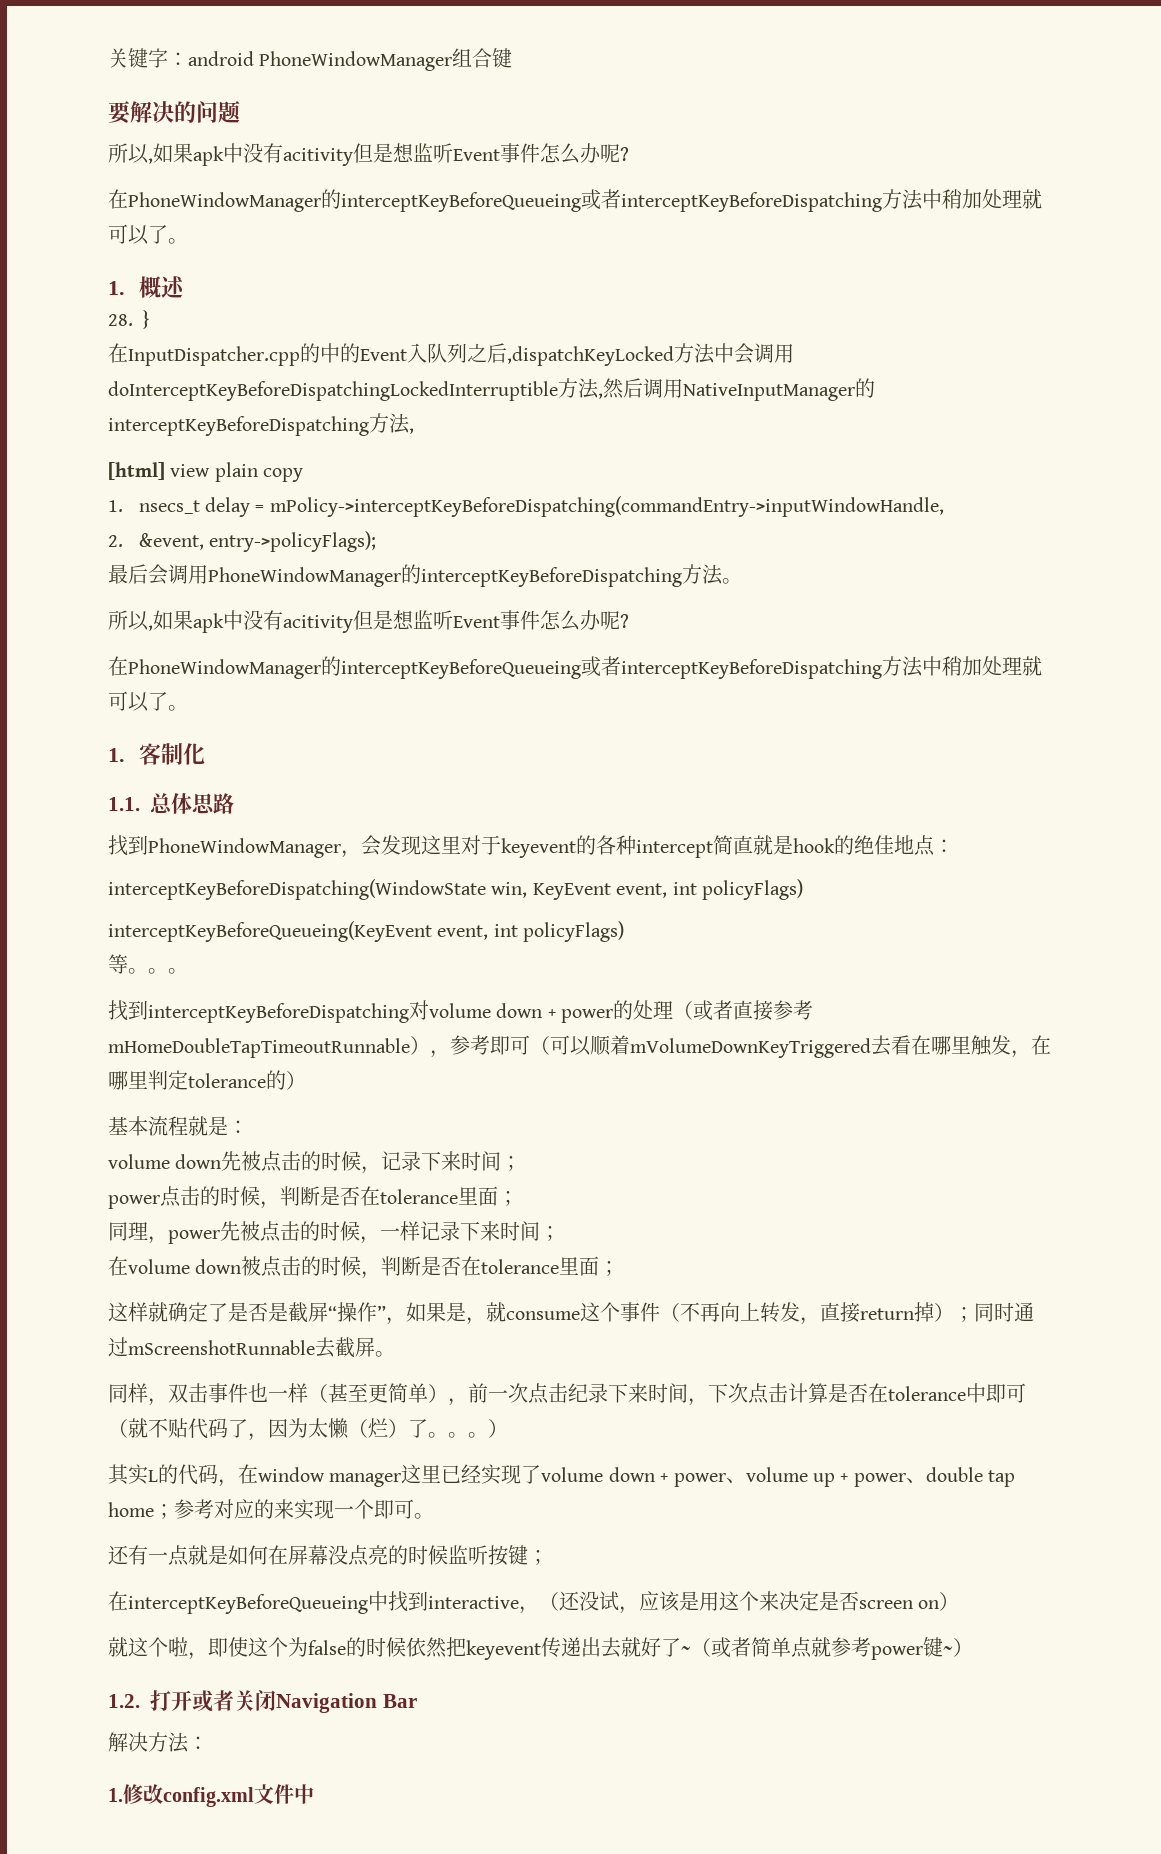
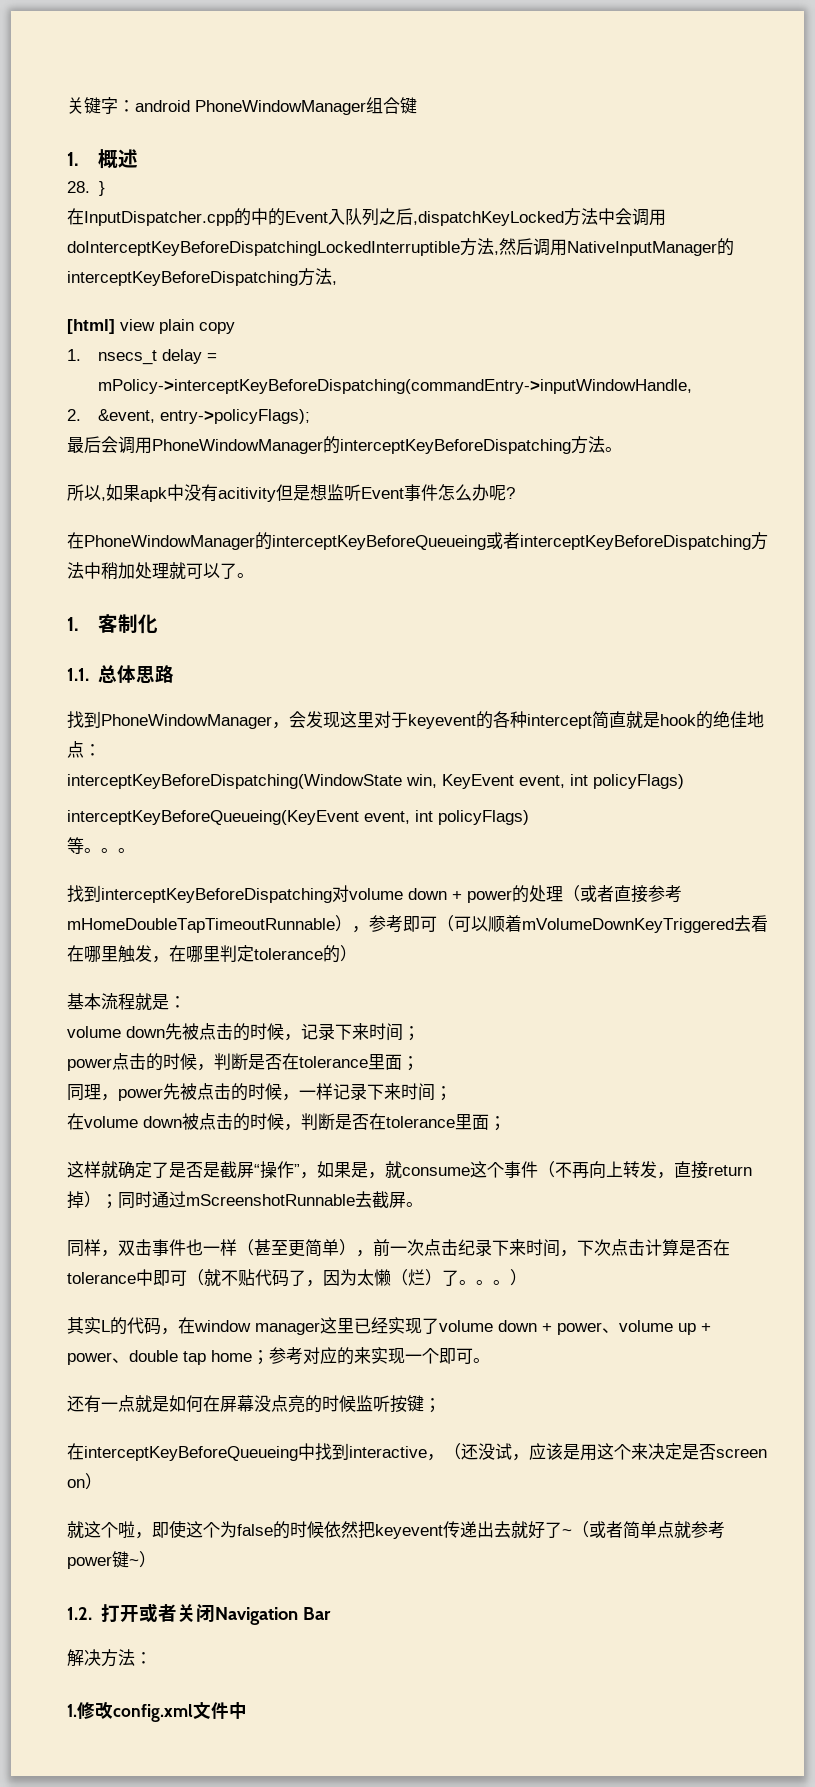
[108,100,240,124] [108,143,629,166] [108,189,1042,212] [108,224,188,245] // 要解决的问题 // 所以,如果apk中没有acitivity但是想监听Event事件怎么办呢? // 在PhoneWindowManager的interceptKeyBeforeQueueing或者interceptKeyBeforeDispatching方法中稍加处理就可以了。 -> (417, 105) none

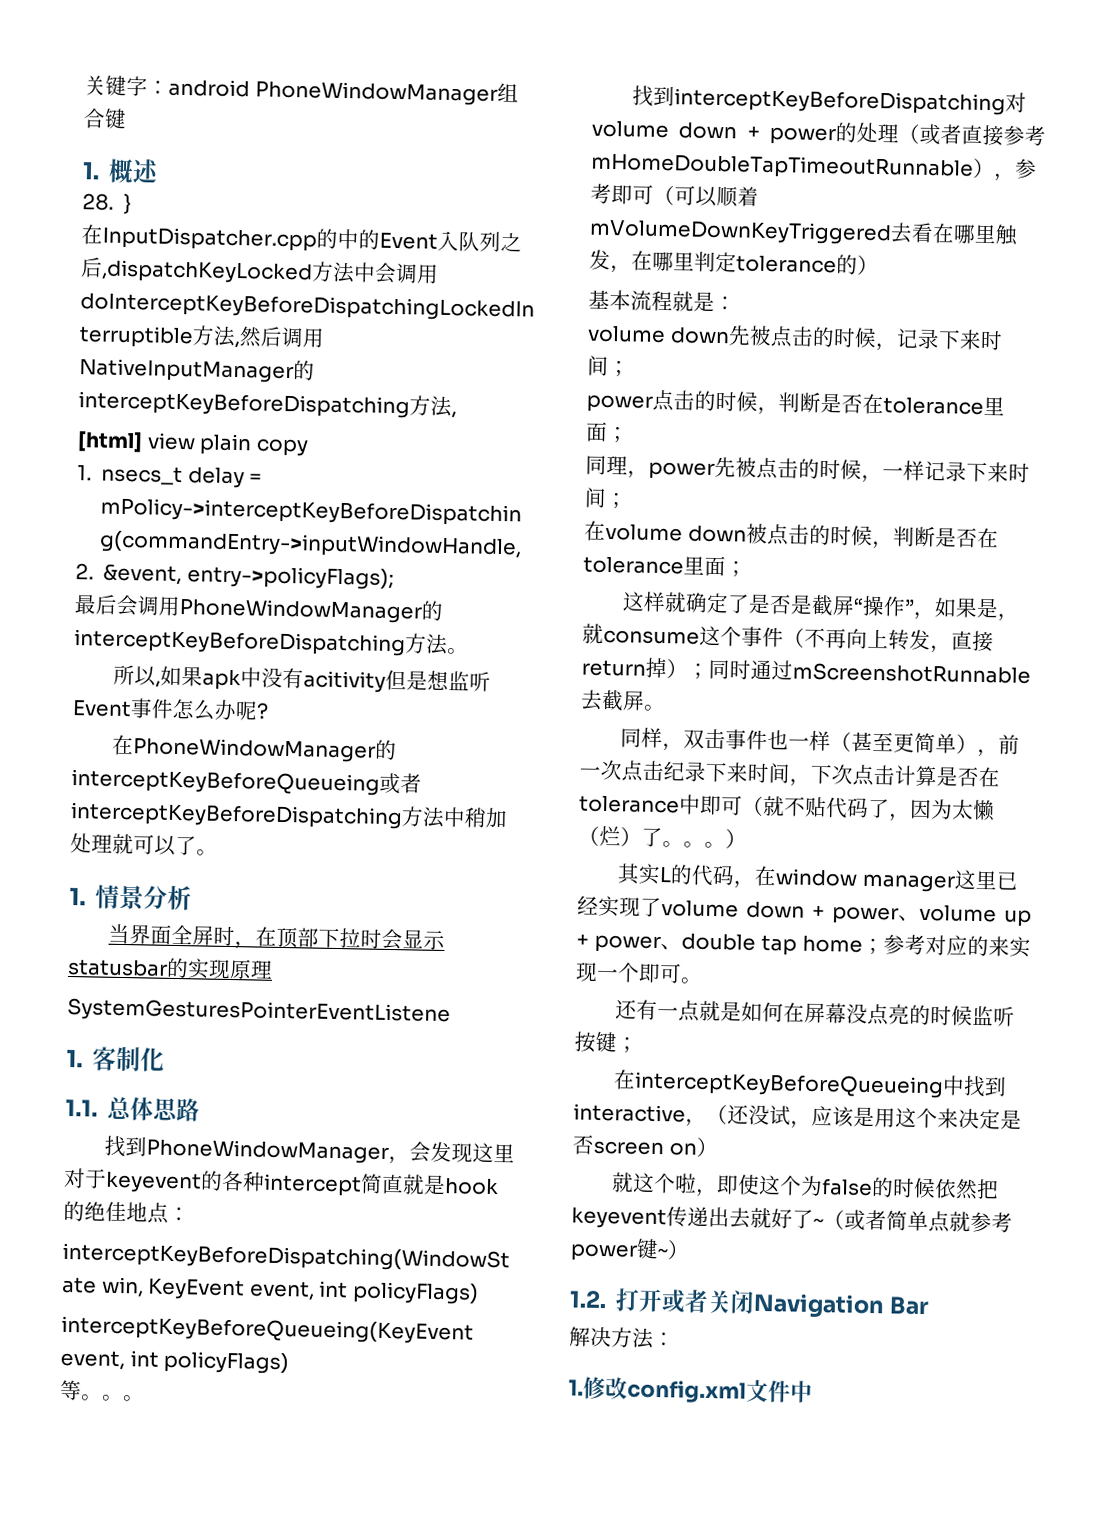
(254, 575) none -> [69,884,193,911] [108,923,446,951] [67,957,273,980] [67,997,451,1027] // 1.情景分析 // 当界面全屏时，在顶部下拉时会显示statusbar的实现原理 // SystemGesturesPointerEventListene

